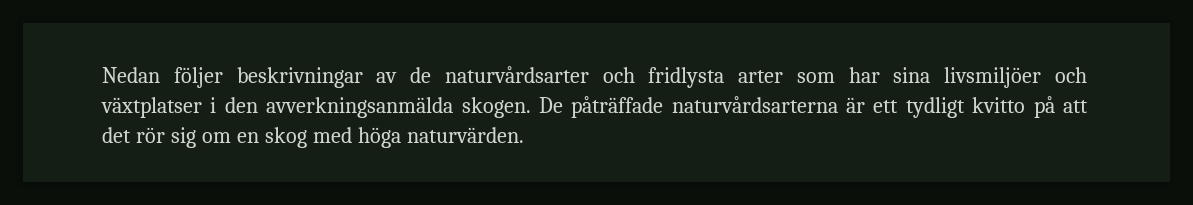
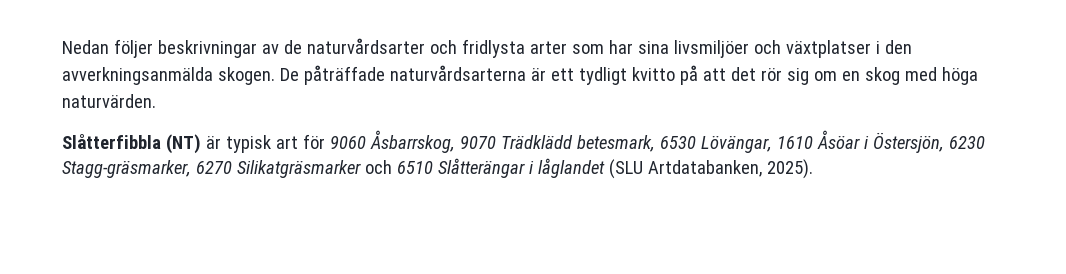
(524, 135) none -> [62,130,985,154] [62,158,813,179] // Slåtterfibbla (NT) är typisk art för 9060 Åsbarrskog, 9070 Trädklädd betesmark, 6530 Lövängar, 1610 Åsöar i Östersjön, 6230 Stagg-gräsmarker, 6270 Silikatgräsmarker och 6510 Slåtterängar i låglandet (SLU Artdatabanken, 2025).

